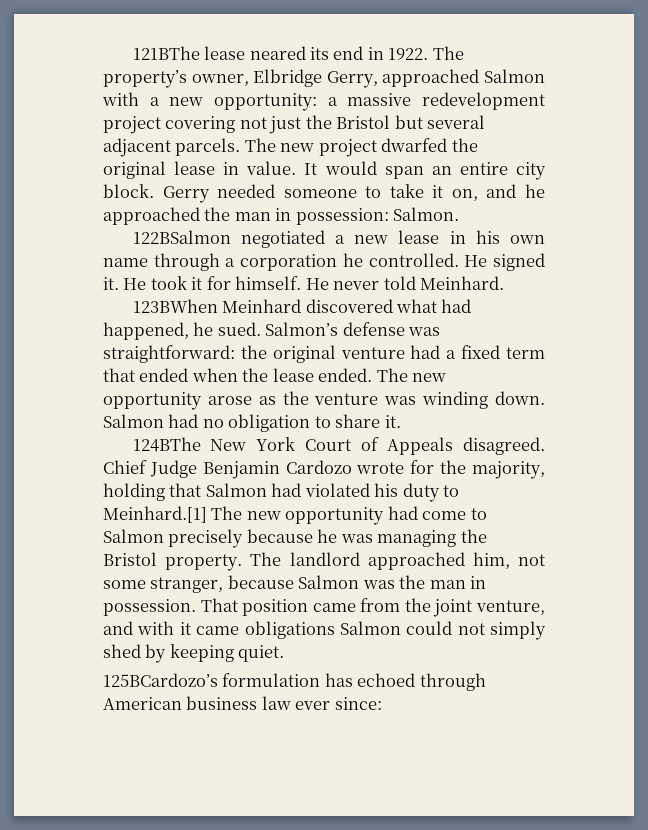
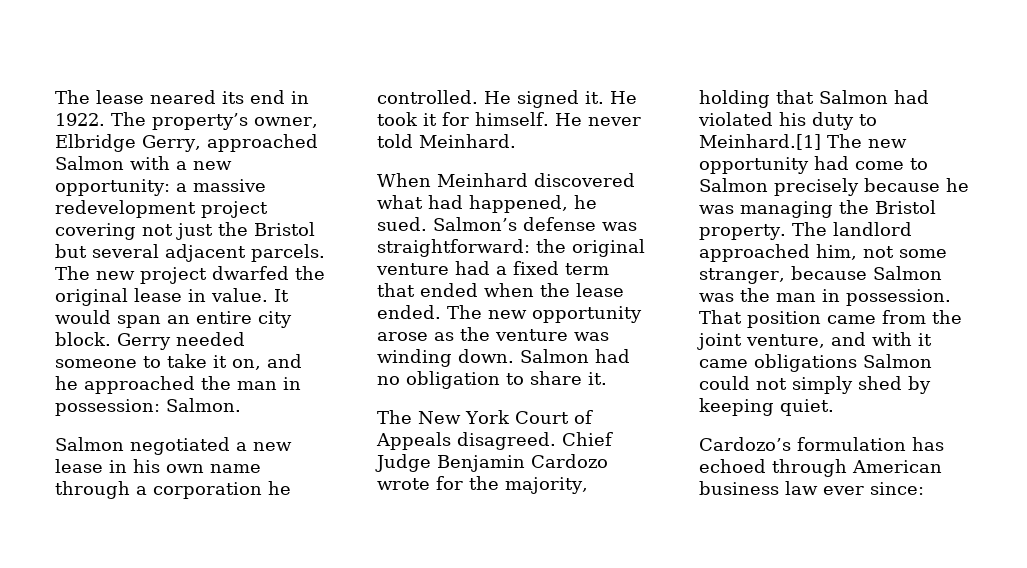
[132,46,200,60] 121BThe -> [55,90,90,104] The
[132,230,231,244] 122BSalmon -> [55,437,124,451] Salmon
[132,299,218,313] 123BWhen -> [377,173,431,187] When
[132,437,201,452] 124BThe -> [377,410,412,424] The
[103,673,218,687] 125BCardozo’s -> [699,437,791,451] Cardozo’s

